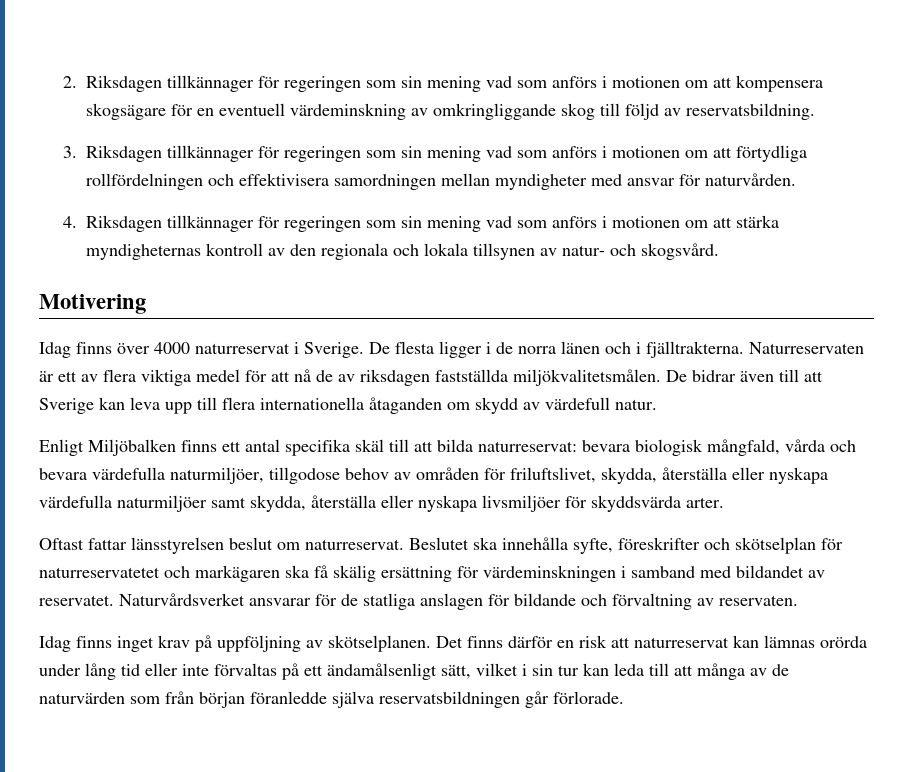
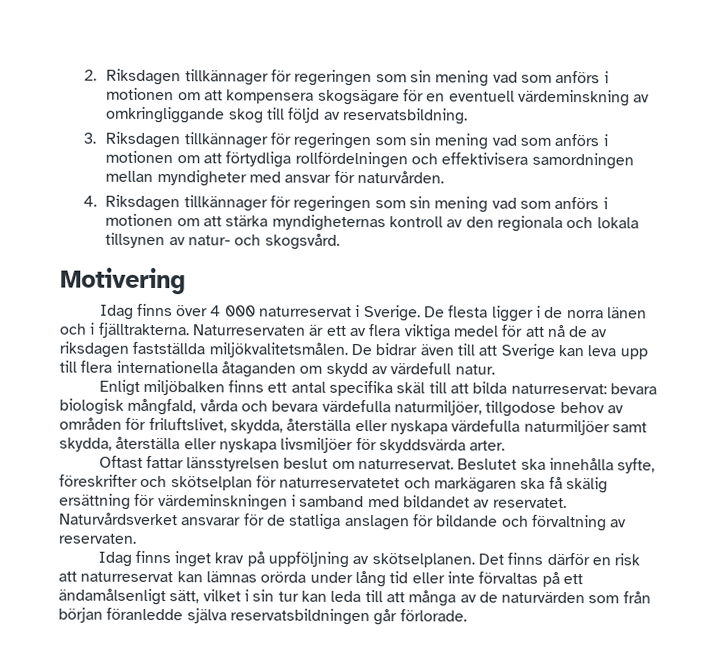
[154,342,190,354] 4000 -> [210,305,256,317] 4 000
[88,439,176,456] Miljöbalken -> [142,379,225,396] miljöbalken

